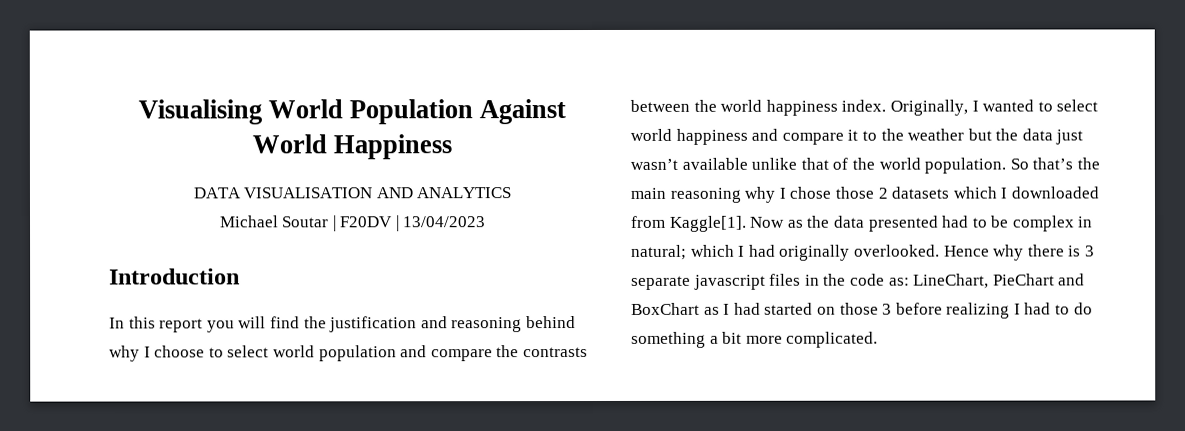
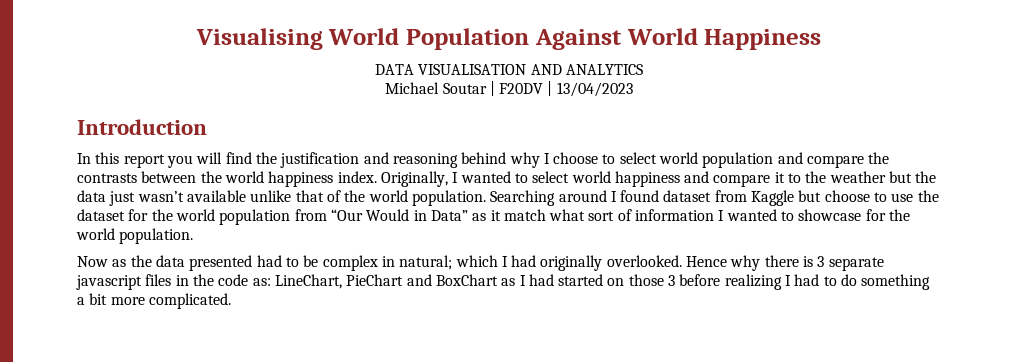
[1009,157,1100,170] [630,186,1099,203] [631,215,747,232] So that’s the main reasoning why I chose those 2 datasets which I downloaded from Kaggle[1]. -> [490,190,939,206] [77,209,911,225] [76,228,194,244] Searching around I found dataset from Kaggle but choose to use the dataset for the world population from “Our Would in Data” as it match what sort of information I wanted to showcase for the world population. //

